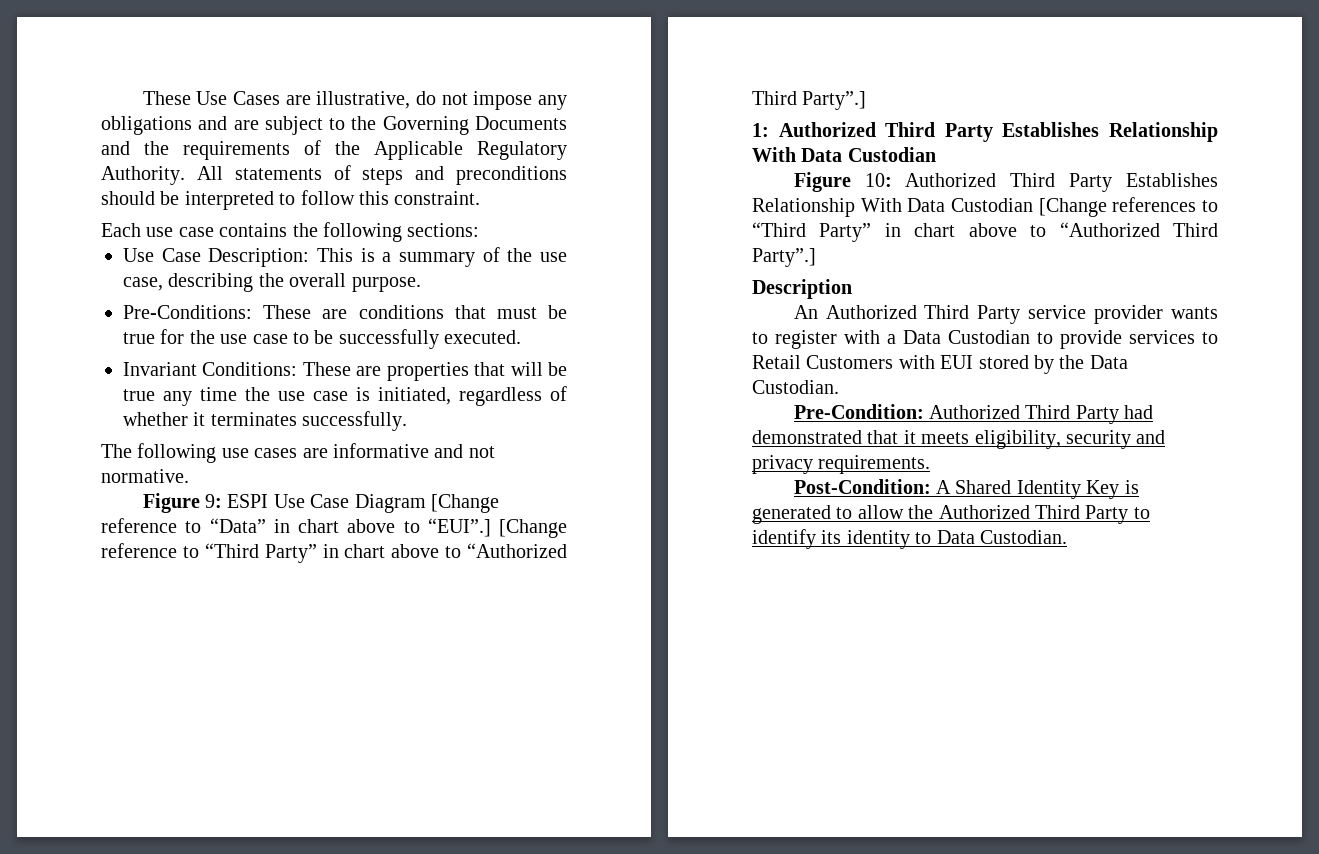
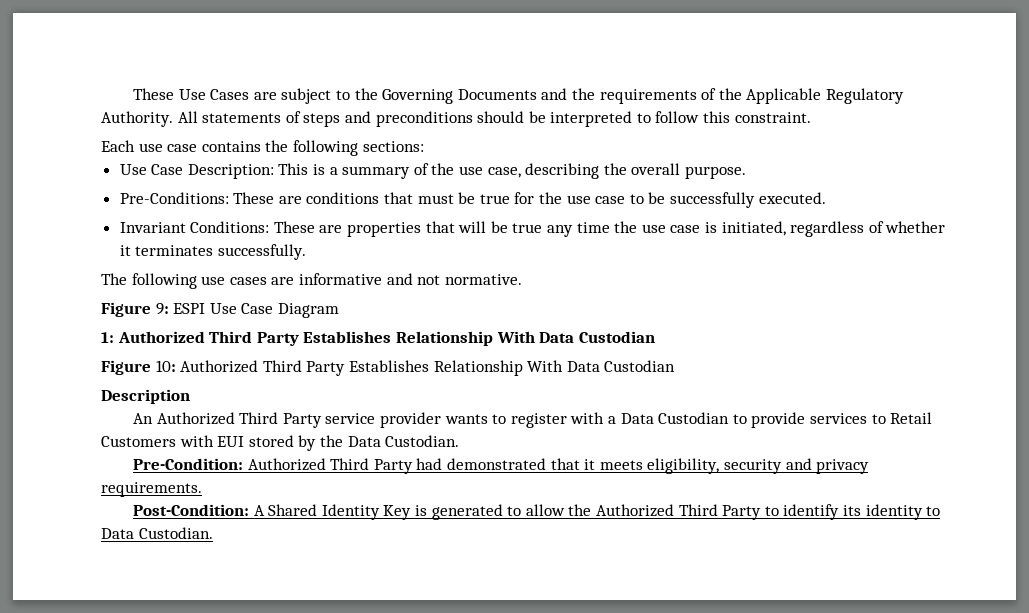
[316,91,567,110] [101,116,259,135] illustrative, do not impose any obligations and are -> (277, 96) none
[431,494,500,513] [101,518,567,538] [101,543,567,563] [752,91,867,110] [Change reference to “Data” in chart above to “EUI”.] [Change reference to “Third Party” in chart above to “Authorized Third Party”.] -> (339, 310) none
[1038,197,1218,217] [752,222,1218,242] [752,248,816,267] [Change references to “Third Party” in chart above to “Authorized Third Party”.] -> (676, 366) none

